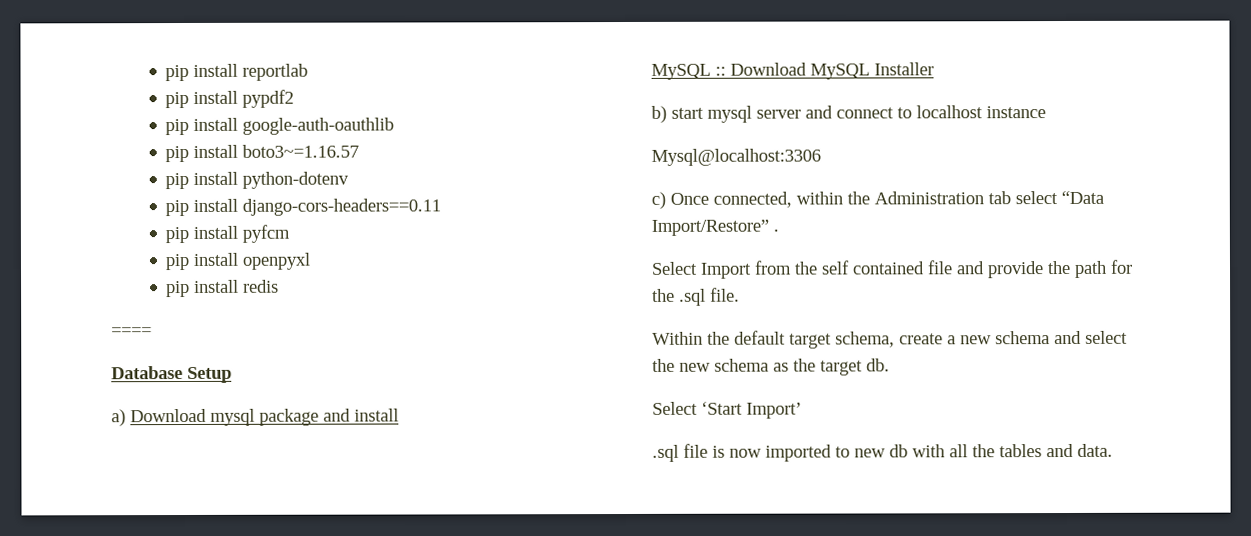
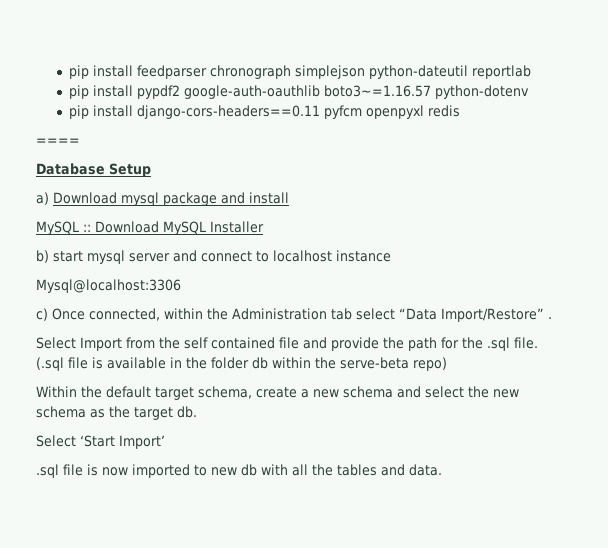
[165,63,239,82] pip install -> [68,65,468,79] pip install feedparser chronograph simplejson python-dateutil
[165,117,239,136] // pip install -> (180, 92) none
[165,144,239,163] // pip install -> (320, 92) none
[165,171,239,190] // pip install -> (431, 91) none
[165,225,239,244] // pip install -> (320, 112) none
[165,252,239,271] // pip install -> (362, 112) none
[166,279,240,298] // pip install -> (424, 112) none
(740, 294) none -> [36,357,447,371] (.sql file is available in the folder db within the serve-beta repo)

